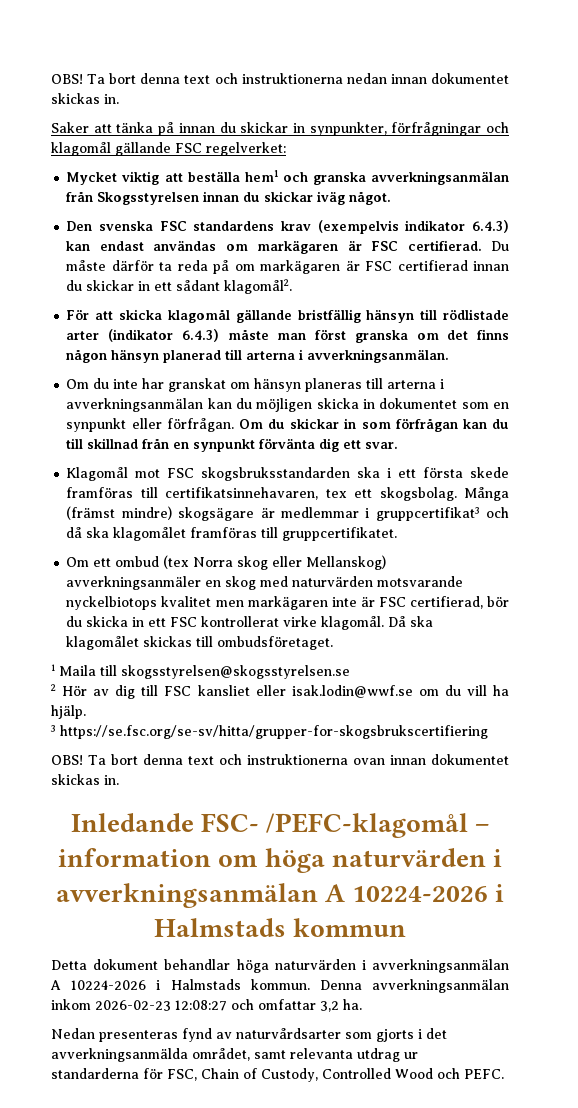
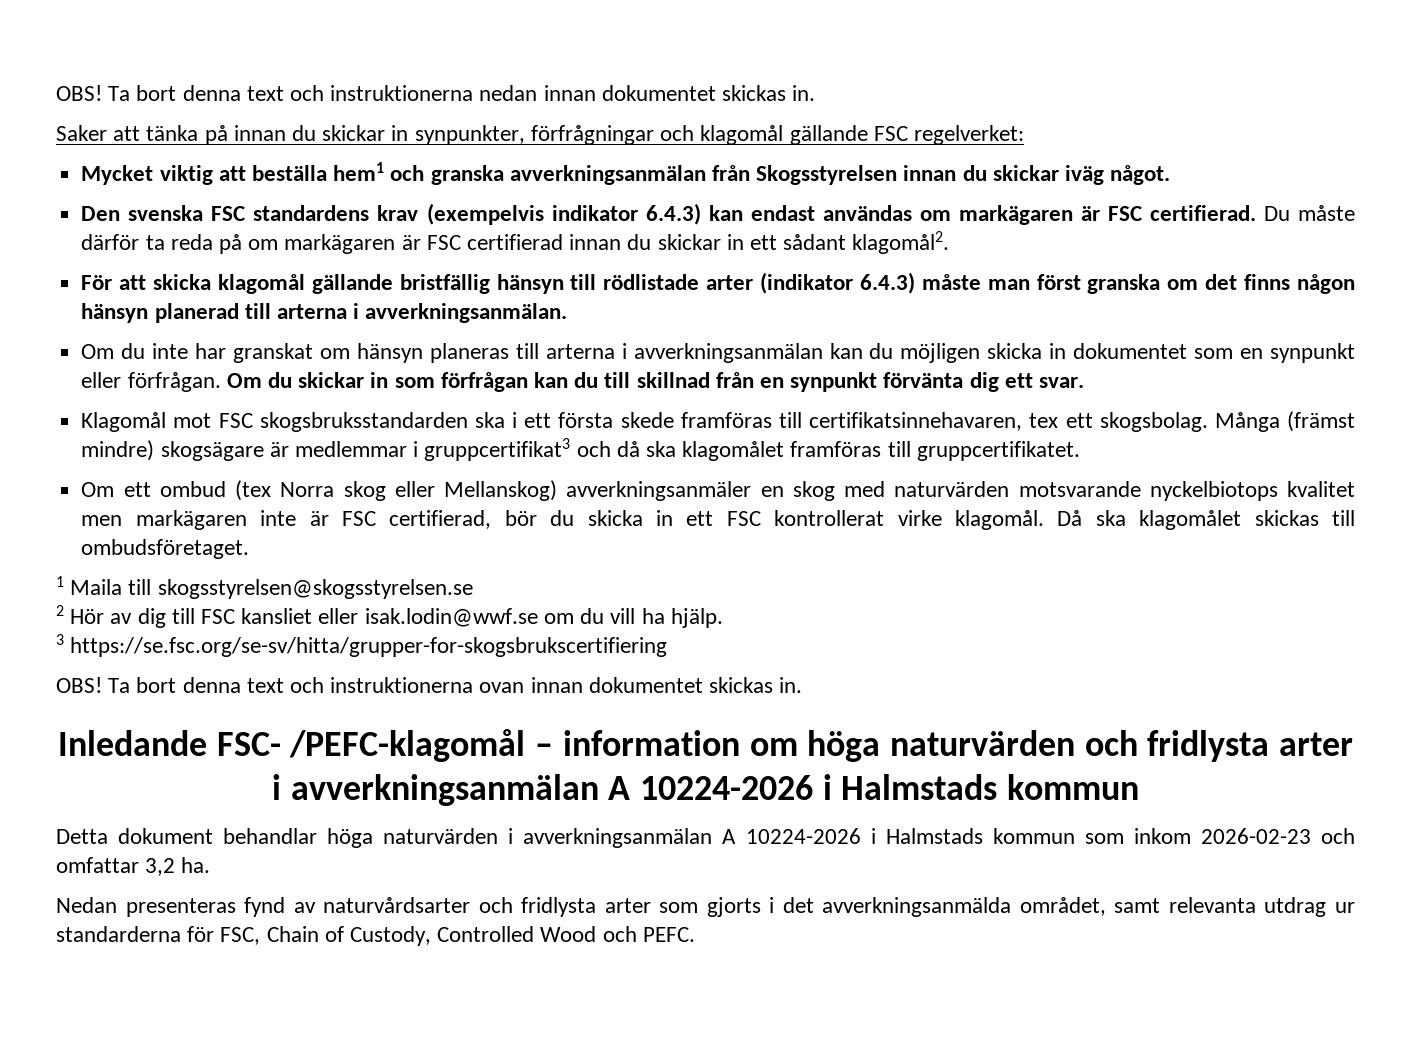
(486, 857) none -> [1084,730,1354,762] och fridlysta arter
[250,979,509,993] kommun. Denna avverkningsanmälan -> [992,828,1124,844] kommun som
[175,1000,227,1011] 12:08:27 -> (1311, 836) none
(341, 1033) none -> [478,897,651,917] och fridlysta arter

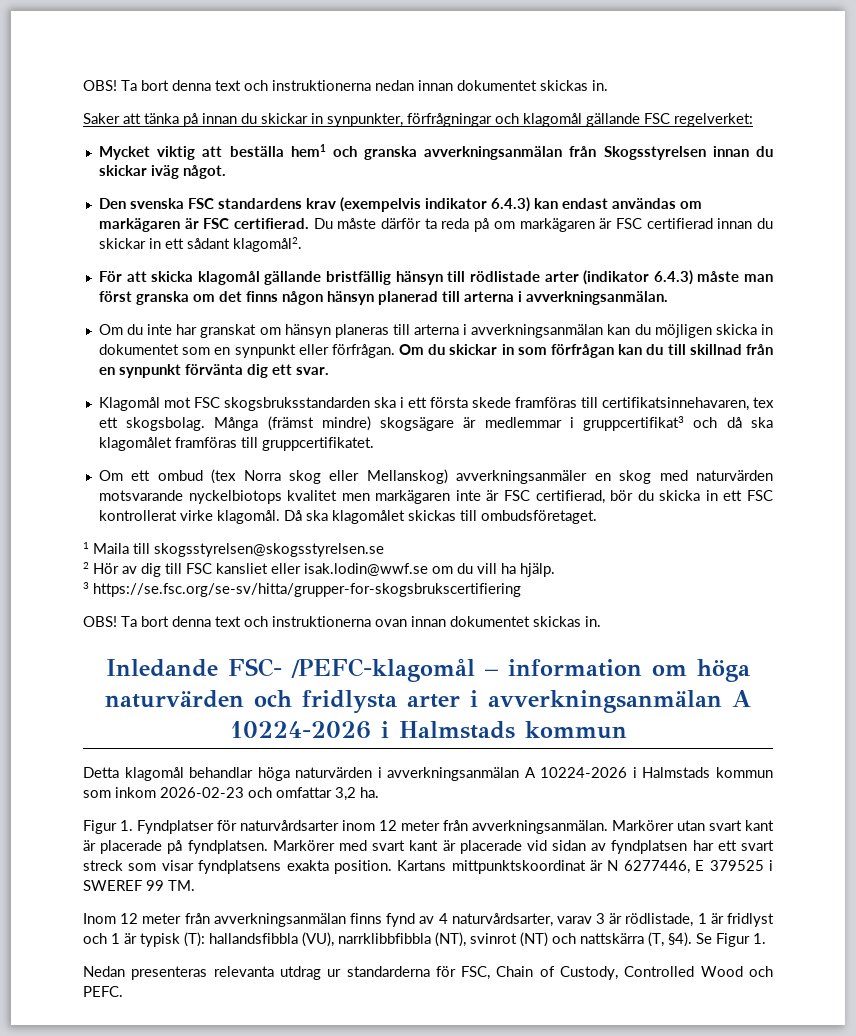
[118,828,214,844] dokument -> [124,767,184,781] klagomål
[56,897,1161,917] Nedan presenteras fynd av naturvårdsarter och fridlysta arter som gjorts i det avverkningsanmälda området, samt -> [83,820,774,834] [83,840,774,854] [83,860,773,874] [83,880,195,891] [83,913,774,927] [83,932,766,947] [83,966,208,980] Figur 1. Fyndplatser för naturvårdsarter inom 12 meter från avverkningsanmälan. Markörer utan svart kant är placerade på fyndplatsen. Markörer med svart kant är placerade vid sidan av fyndplatsen har ett svart streck som visar fyndplatsens exakta position. Kartans mittpunktskoordinat är N 6277446, E 379525 i SWEREF 99 TM. // Inom 12 meter från avverkningsanmälan finns fynd av 4 naturvårdsarter, varav 3 är rödlistade, 1 är fridlyst och 1 är typisk (T): hallandsfibbla (VU), narrklibbfibbla (NT), svinrot (NT) och nattskärra (T, §4). Se Figur 1. // Nedan presenteras

